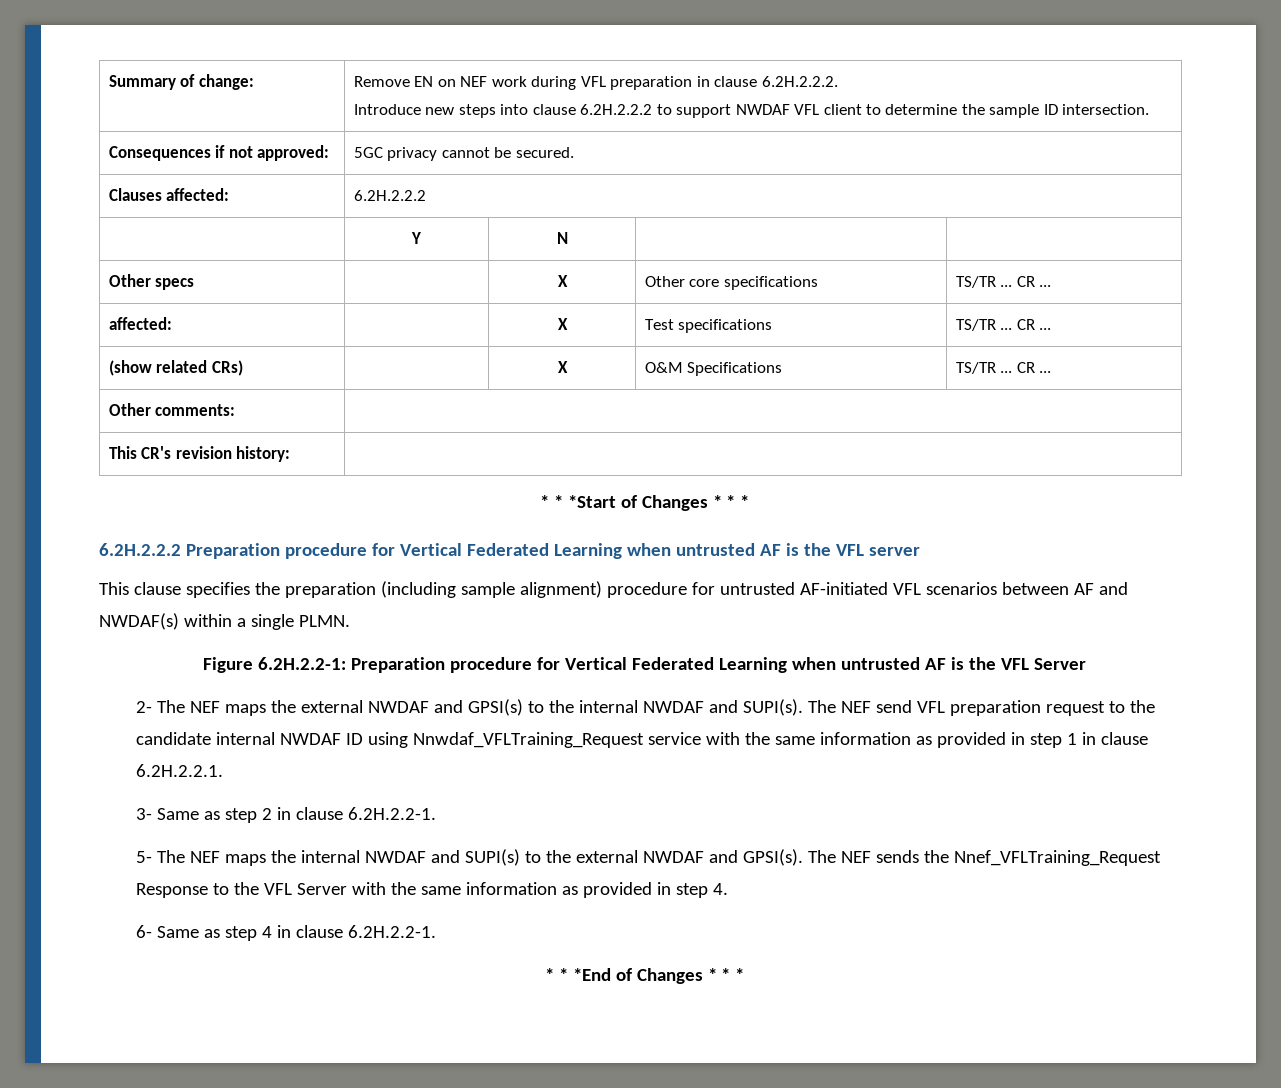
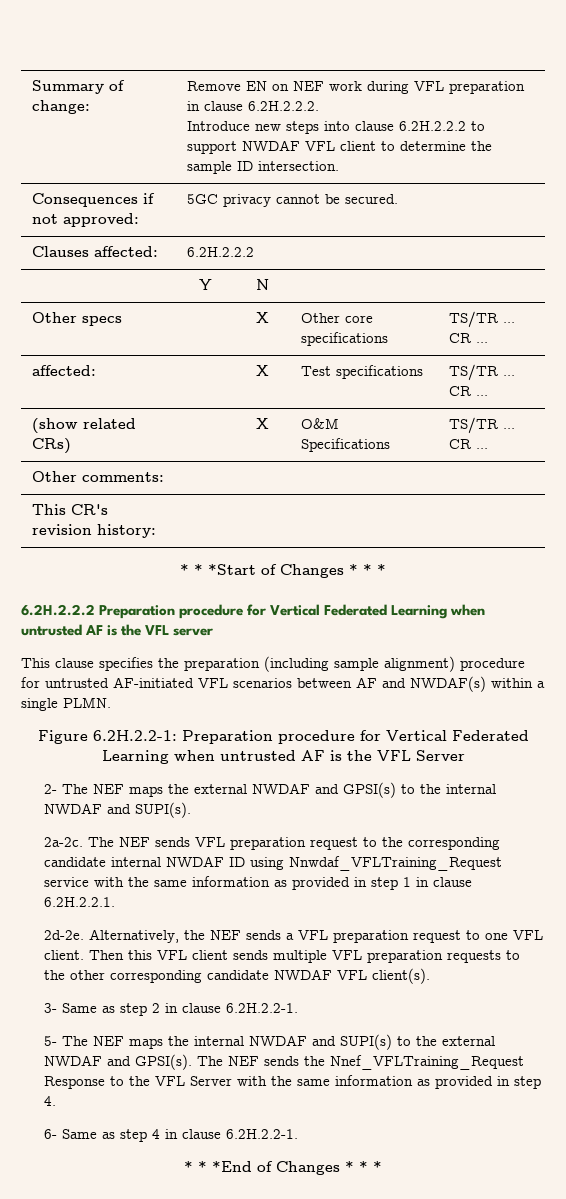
[807,700,912,713] The NEF send -> [43,837,190,847] // 2a-2c. The NEF sends
(1155, 706) none -> [407,837,500,850] corresponding
(223, 770) none -> [43,929,543,943] [43,950,520,963] [43,968,430,984] // 2d-2e. Alternatively, the NEF sends a VFL preparation request to one VFL client. Then this VFL client sends multiple VFL preparation requests to the other corresponding candidate NWDAF VFL client(s).

